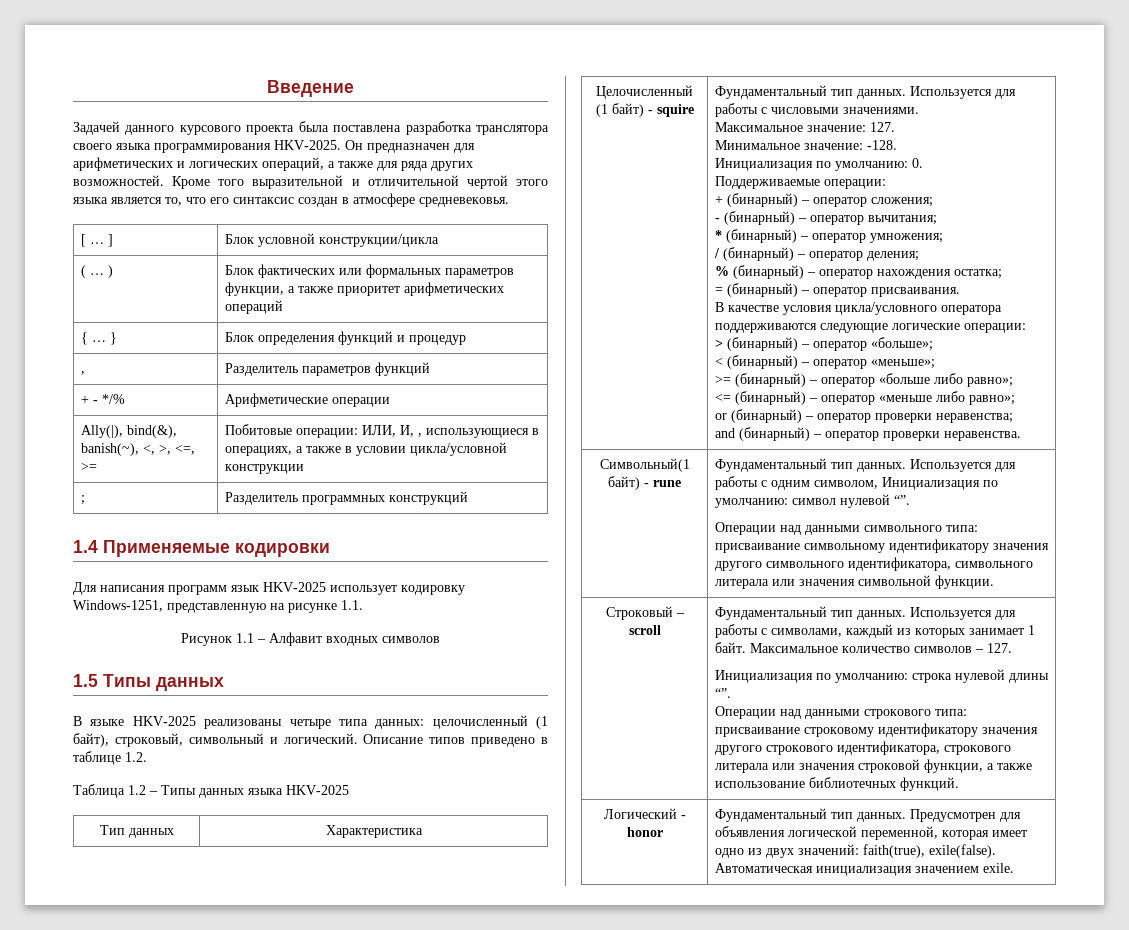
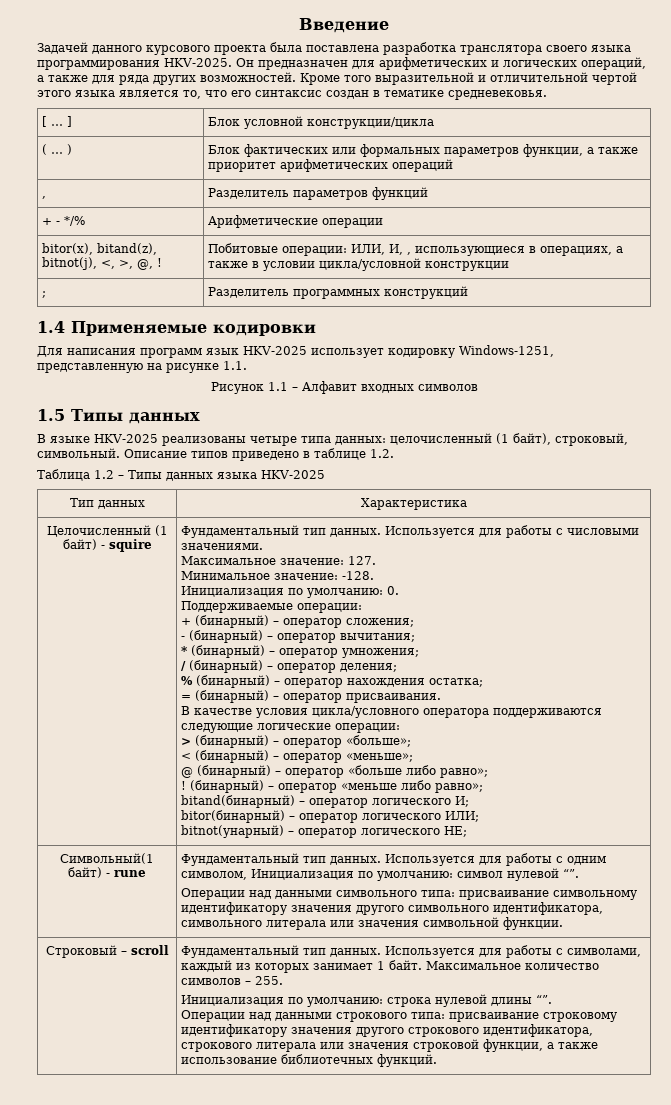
[353,193,415,207] атмосфере -> [384,90,444,97] тематике
[80,332,117,345] [224,331,466,345] // { … } | Блок определения функций и процедур -> (454, 165) none
[80,425,177,438] [80,443,195,456] [80,462,97,471] Ally(|), bind(&), banish(~), <, >, <=, >= -> [42,243,158,255] [42,257,163,270] bitor(x), bitand(z), bitnot(j), <, >, @, !
[188,733,358,744] символьный и логический. -> [37,448,120,458] символьный.
[714,375,731,384] >= -> [181,767,194,778] @
[714,393,731,402] <= -> [181,781,187,790] !
[714,409,1013,423] [714,427,1021,441] or (бинарный) – оператор проверки неравенства; // and (бинарный) – оператор проверки неравенства. -> [181,795,470,808] [181,810,480,823] [181,825,468,838] bitand(бинарный) – оператор логического И; // bitor(бинарный) – оператор логического ИЛИ; // bitnot(унарный) – оператор логического НЕ;
[986,643,1012,653] 127. -> [255,976,284,985] 255.
[603,808,686,819] [626,827,663,837] [714,808,1021,822] [714,826,1027,840] [714,844,996,858] [714,863,1014,876] // Логический - honor | Фундаментальный тип данных. Предусмотрен для объявления логической переменной, которая имеет одно из двух значений: faith(true), exile(false). Автоматическая инициализация значением exile. -> (438, 1060) none

